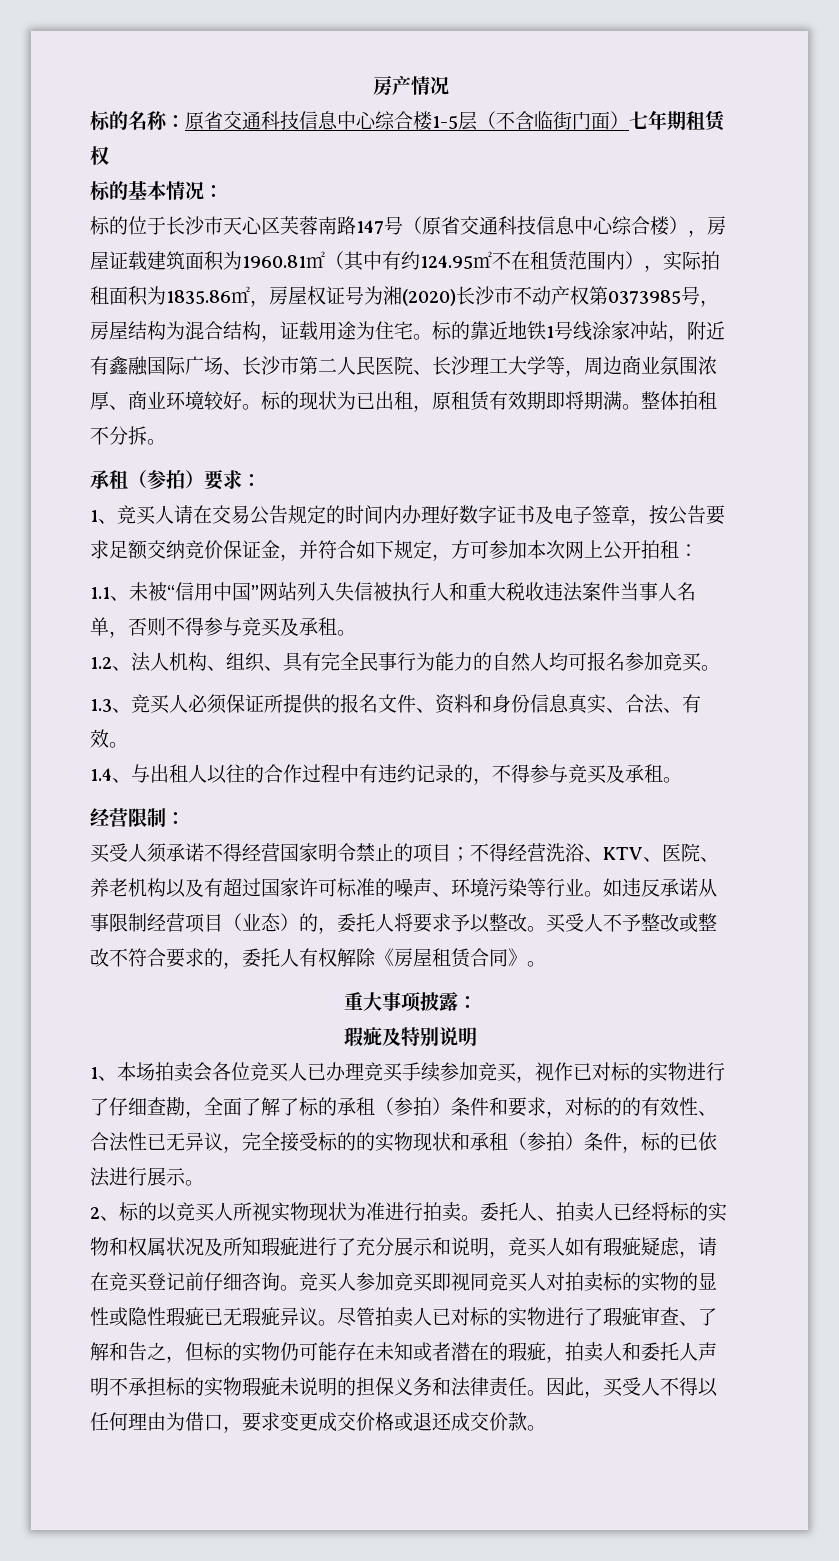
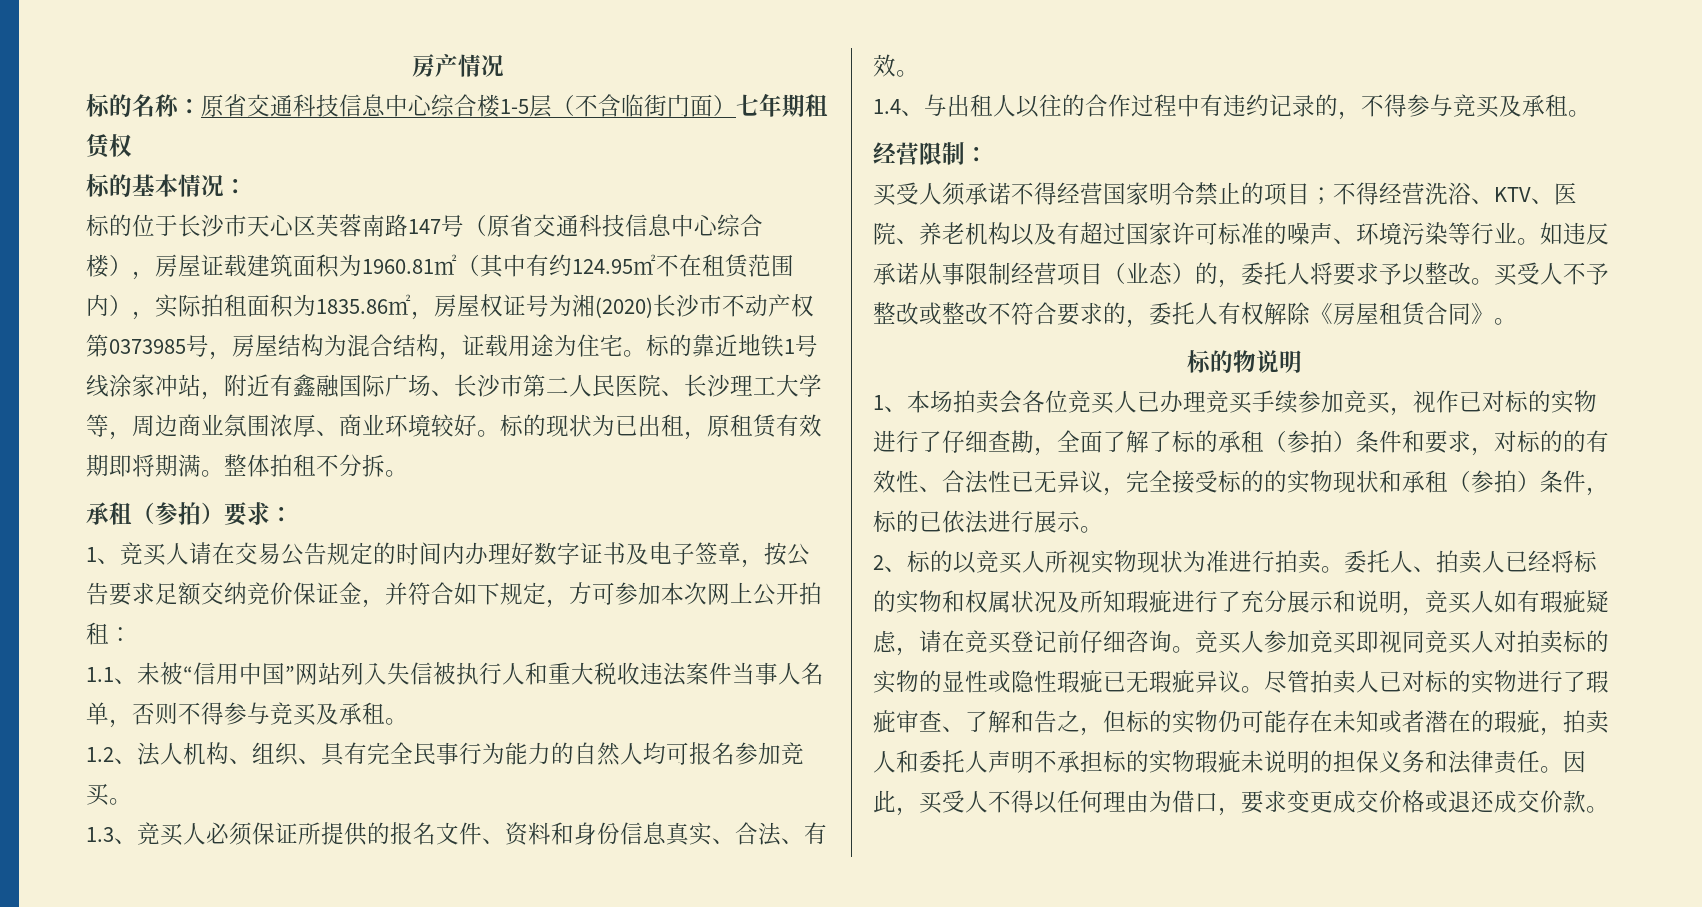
[344,991,477,1012] [344,1027,439,1047] 重大事项披露： // 瑕疵及特别 -> [1187,350,1256,373] 标的物

